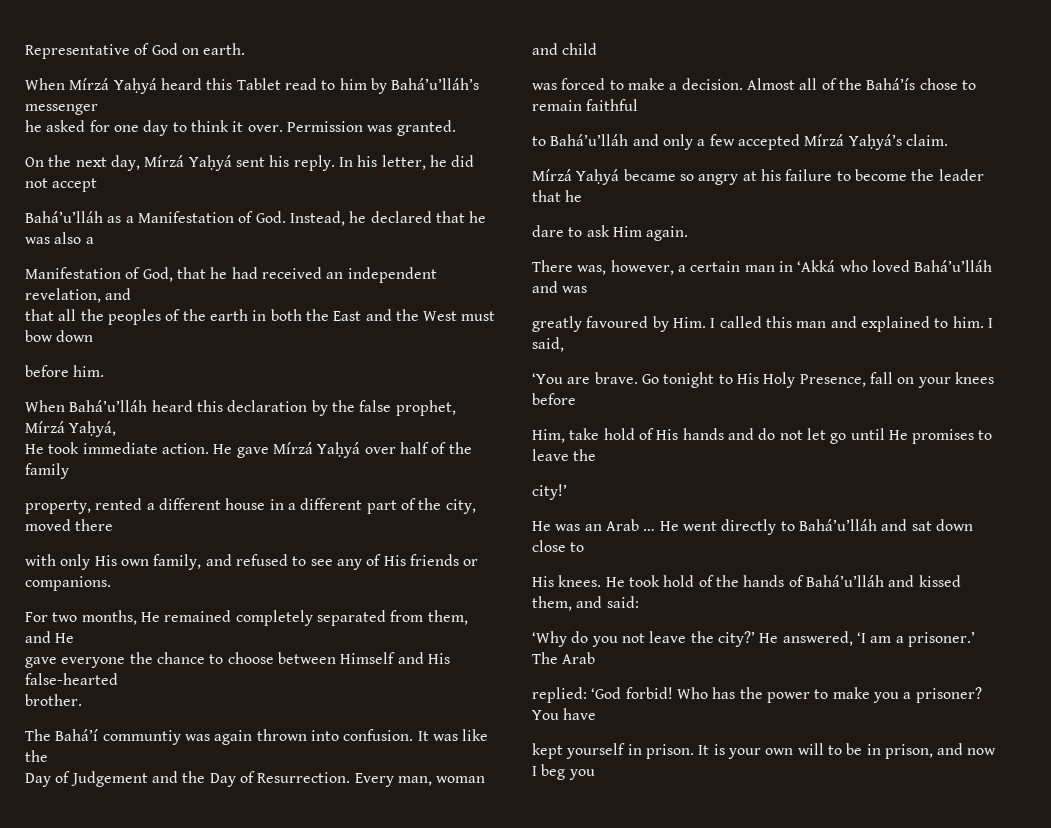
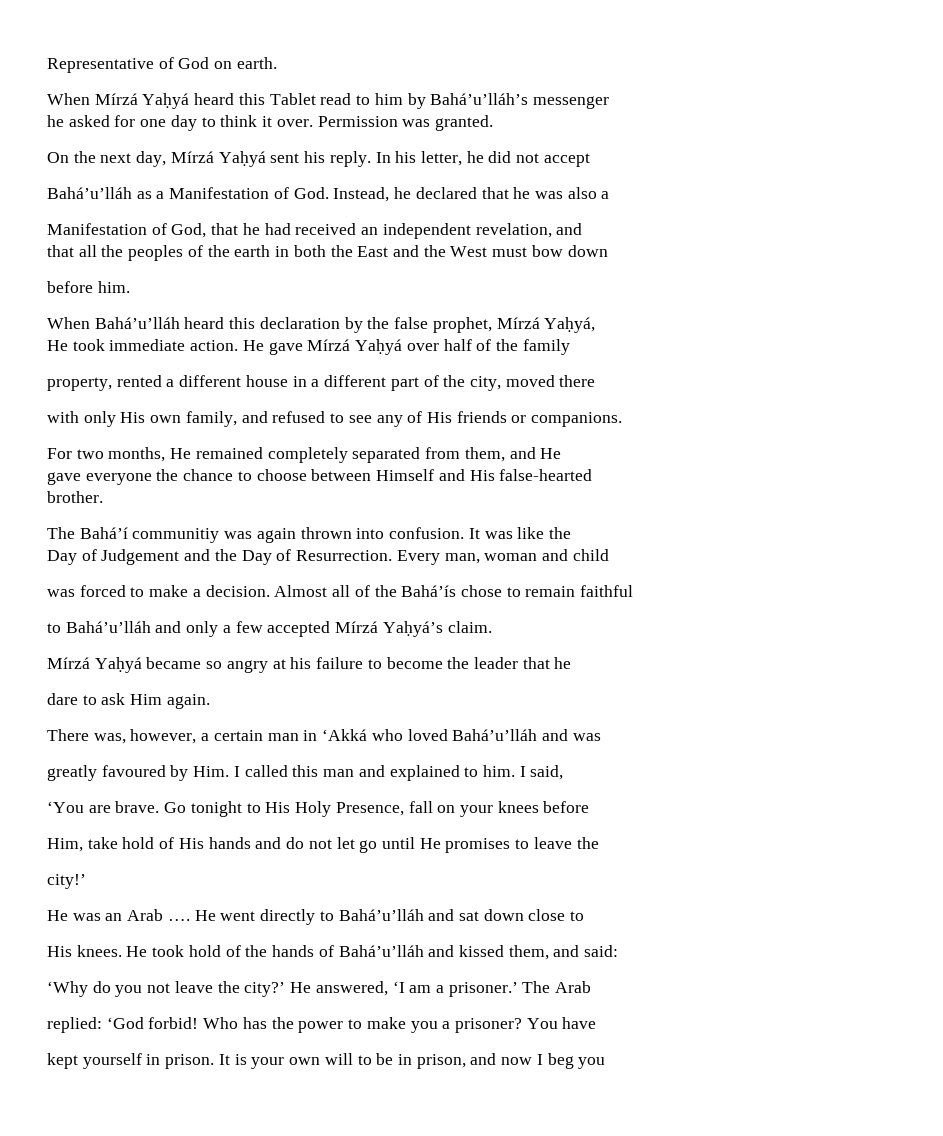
[102,730,181,745] communtiy -> [132,528,220,543] communitiy
[643,529,656,531] … -> [167,919,190,921] ….

